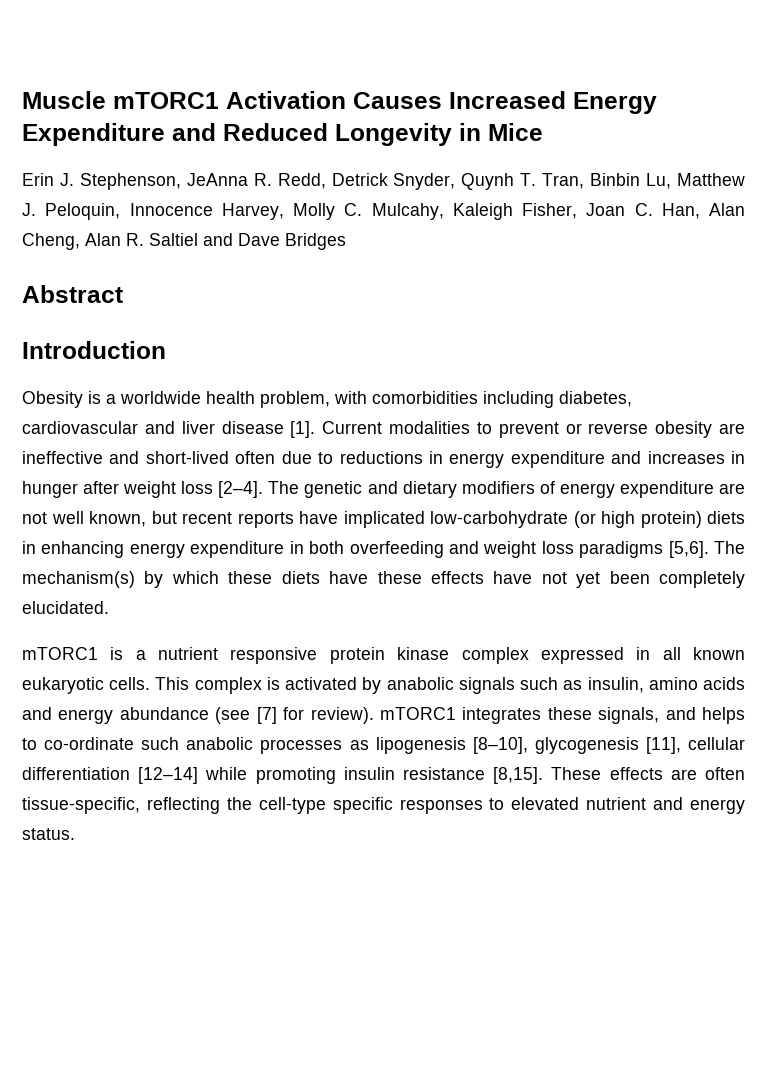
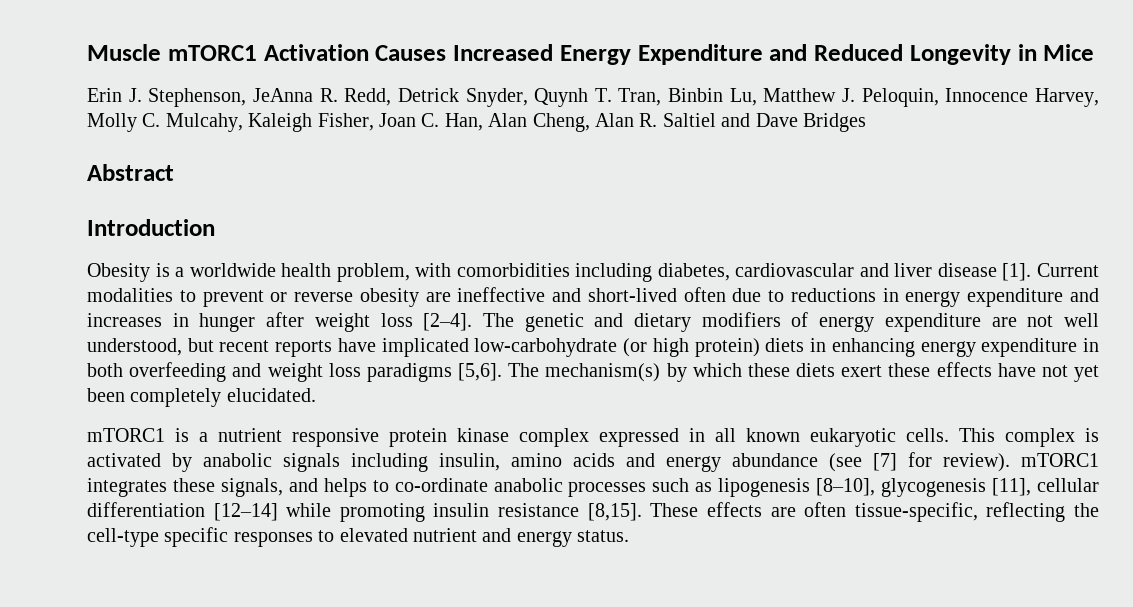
[89,511,146,527] known, -> [87,338,182,356] understood,
[329,571,369,584] have -> [841,365,883,377] exert
[520,677,583,690] such as -> [351,453,428,472] including
[141,737,180,750] such -> (488, 485) none
(343, 746) none -> [652,478,690,492] such

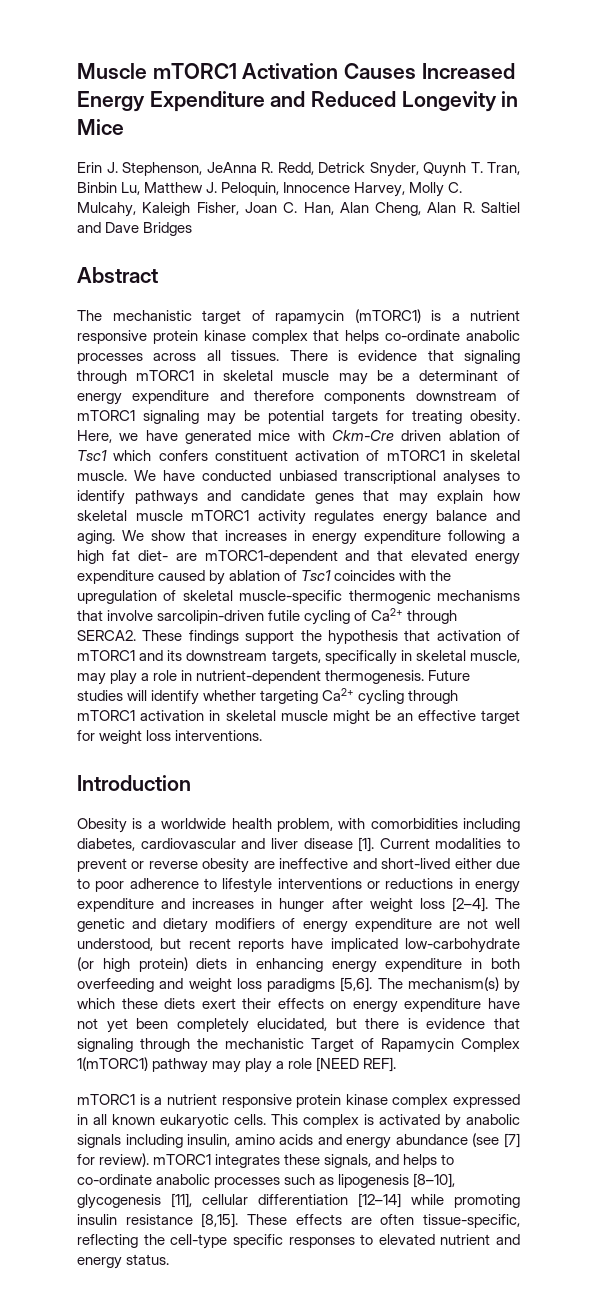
(174, 172) none -> [77,309,520,325] [77,330,521,344] [77,350,520,364] [77,370,520,385] [77,390,520,405] [77,410,520,425] [77,430,520,444] [77,450,520,461] [77,470,520,485] [77,490,521,505] [77,510,520,525] [77,530,520,545] [77,550,520,565] [77,570,452,585] [77,590,520,604] [77,608,458,625] [77,630,520,645] [77,650,520,665] [77,670,471,685] [77,688,459,705] [77,710,520,724] [77,730,263,744] // The mechanistic target of rapamycin (mTORC1) is a nutrient responsive protein kinase complex that helps co-ordinate anabolic processes across all tissues. There is evidence that signaling through mTORC1 in skeletal muscle may be a determinant of energy expenditure and therefore components downstream of mTORC1 signaling may be potential targets for treating obesity. Here, we have generated mice with Ckm-Cre driven ablation of Tsc1 which confers constituent activation of mTORC1 in skeletal muscle. We have conducted unbiased transcriptional analyses to identify pathways and candidate genes that may explain how skeletal muscle mTORC1 activity regulates energy balance and aging. We show that increases in energy expenditure following a high fat diet- are mTORC1-dependent and that elevated energy expenditure caused by ablation of Tsc1 coincides with the upregulation of skeletal muscle-specific thermogenic mechanisms that involve sarcolipin-driven futile cycling of Ca2+ through SERCA2. These findings support the hypothesis that activation of mTORC1 and its downstream targets, specifically in skeletal muscle, may play a role in nutrient-dependent thermogenesis. Future studies will identify whether targeting Ca2+ cycling through mTORC1 activation in skeletal muscle might be an effective target for weight loss interventions.
[683,287,726,302] often -> [454,858,492,869] either
(785, 296) none -> [95,878,380,893] poor adherence to lifestyle interventions or
[888,362,992,377] these effects -> [242,998,482,1013] their effects on energy expenditure
[226,388,316,402] elucidated. -> [257,1018,520,1031] [77,1038,520,1053] [77,1057,397,1073] elucidated, but there is evidence that signaling through the mechanistic Target of Rapamycin Complex 1(mTORC1) pathway may play a role [NEED REF].

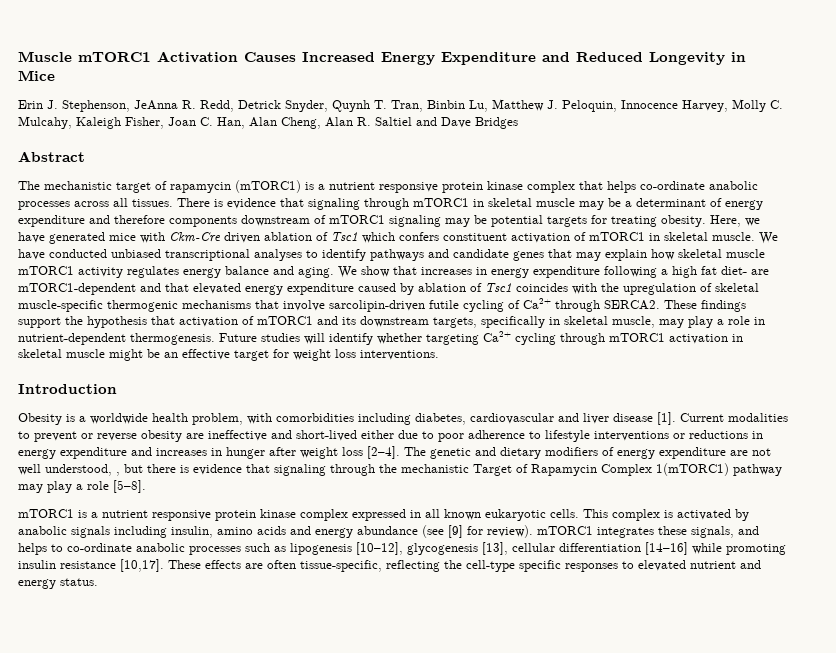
[160,938,520,953] [77,957,520,973] [77,977,520,993] [77,998,520,1013] [77,1018,328,1033] but recent reports have implicated low-carbohydrate (or high protein) diets in enhancing energy expenditure in both overfeeding and weight loss paradigms [5,6]. The mechanism(s) by which these diets exert their effects on energy expenditure have not yet been completely elucidated, -> [116,472,120,476] ,
[316,1057,397,1072] [NEED REF]. -> [113,480,146,493] [5–8].
[503,1133,520,1148] [7] -> [448,525,463,538] [9]
[413,1173,456,1188] [77,1193,192,1209] [8–10], glycogenesis [11], -> [356,542,508,555] [10–12], glycogenesis [13],
[358,1193,401,1208] [12–14] -> [645,542,688,555] [14–16]
[201,1213,239,1228] [8,15]. -> [120,559,164,572] [10,17].

